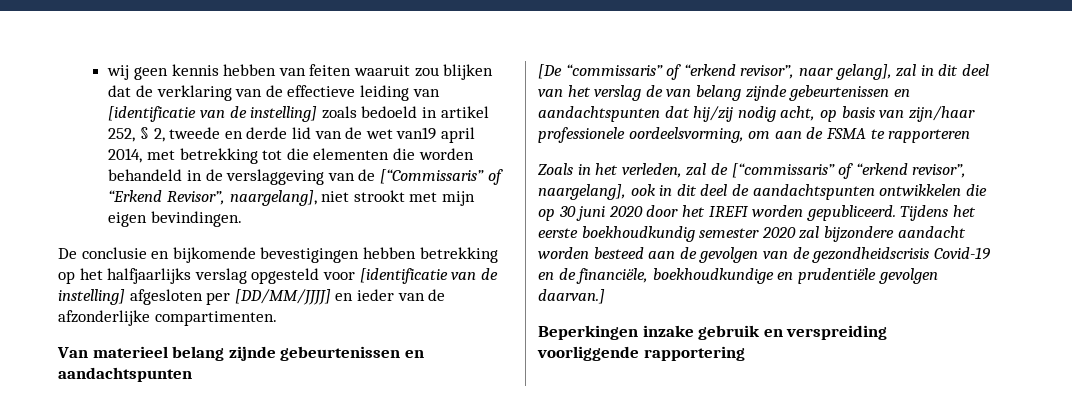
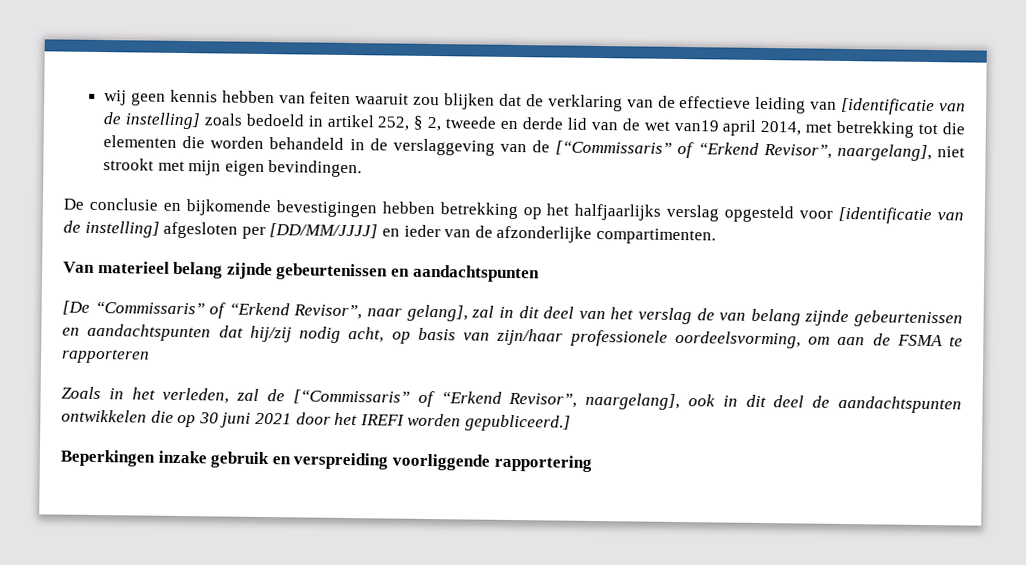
[565,64,795,80] “commissaris” of “erkend revisor”, -> [94,300,363,320] “Commissaris” of “Erkend Revisor”,
[731,163,967,179] [“commissaris” of “erkend revisor”, -> [292,389,578,408] [“Commissaris” of “Erkend Revisor”,
[608,206,643,217] 2020 -> [254,412,292,425] 2021
[806,205,976,221] [538,226,966,242] [538,247,990,263] [538,268,938,284] [538,289,605,304] gepubliceerd. Tijdens het eerste boekhoudkundig semester 2020 zal bijzondere aandacht worden besteed aan de gevolgen van de gezondheidscrisis Covid-19 en de financiële, boekhoudkundige en prudentiële gevolgen daarvan.] -> [464,414,571,432] gepubliceerd.]

